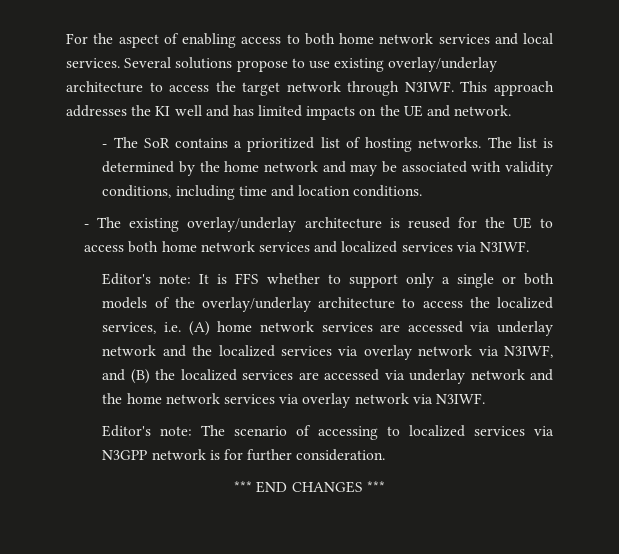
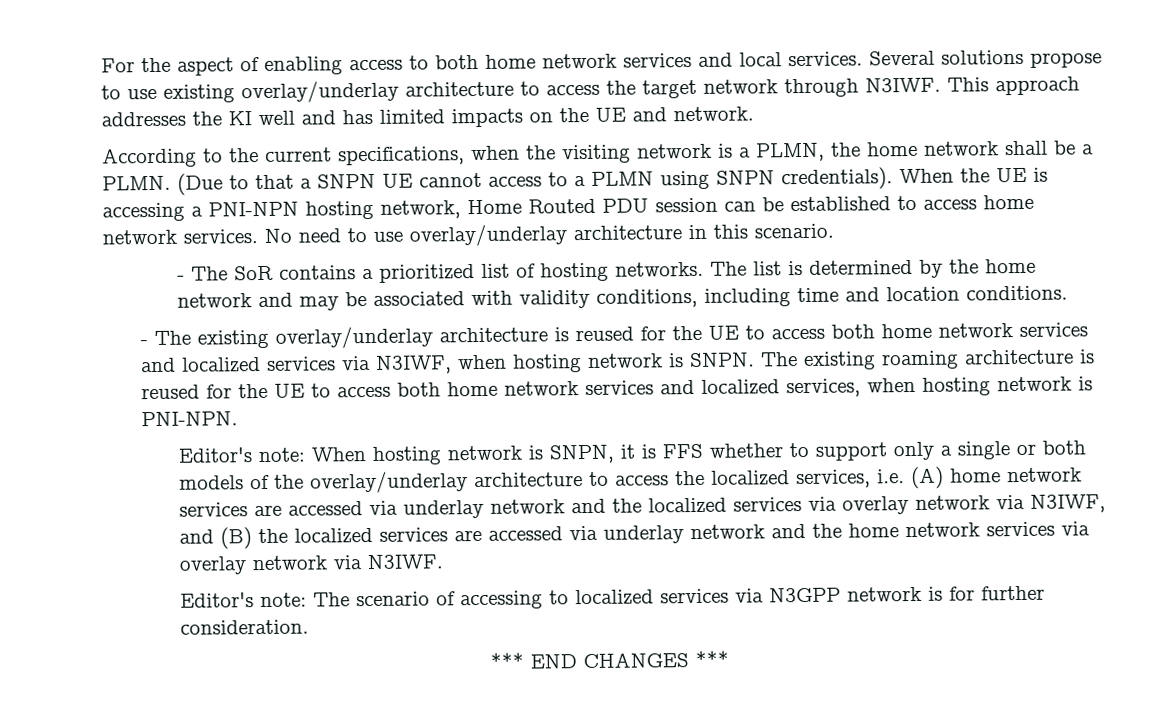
(512, 110) none -> [102,140,1094,168] [102,167,1048,196] [102,194,1034,222] [102,223,834,247] // According to the current specifications, when the visiting network is a PLMN, the home network shall be a PLMN. (Due to that a SNPN UE cannot access to a PLMN using SNPN credentials). When the UE is accessing a PNI-NPN hosting network, Home Routed PDU session can be established to access home network services. No need to use overlay/underlay architecture in this scenario.
[479,241,529,252] [102,273,210,285] N3IWF. // Editor's note: It -> [375,349,1095,374] [140,376,1093,400] [140,411,238,427] [177,444,635,465] N3IWF, when hosting network is SNPN. The existing roaming architecture is reused for the UE to access both home network services and localized services, when hosting network is PNI-NPN. // Editor's note: When hosting network is SNPN, it

